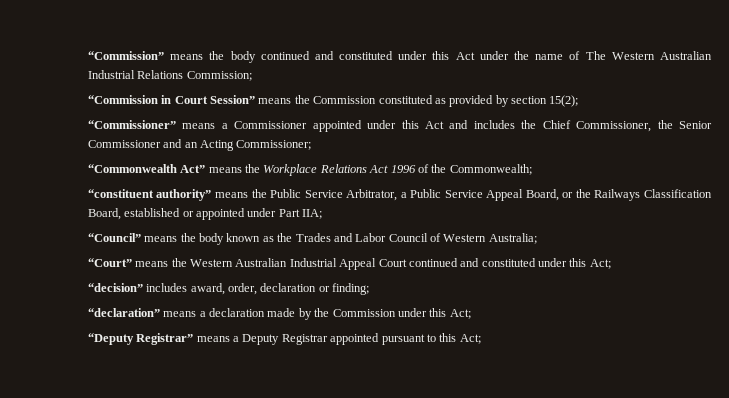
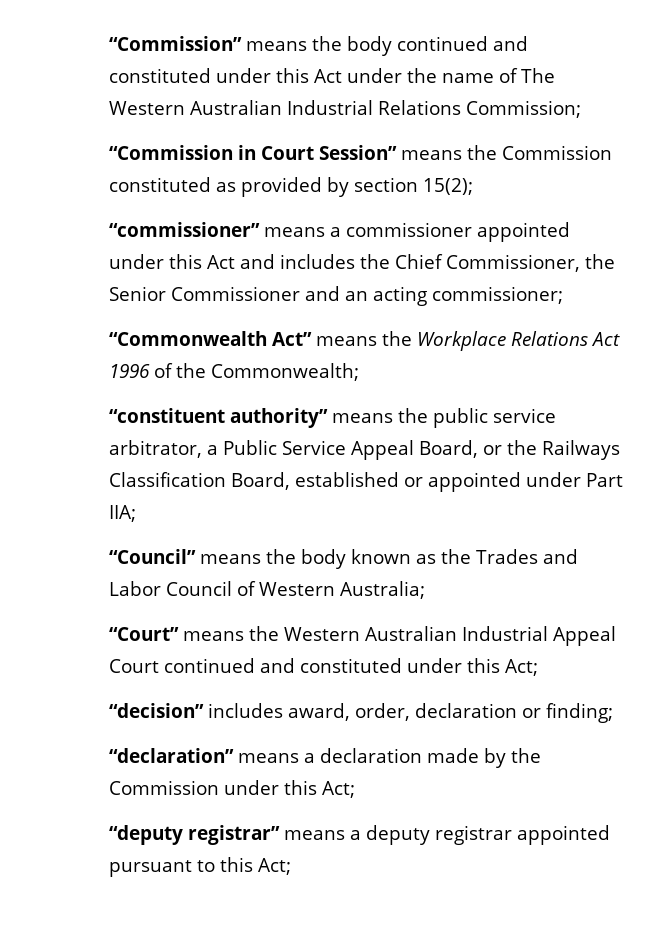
[87,120,308,129] “Commissioner” means a Commissioner -> [109,222,473,237] “commissioner” means a commissioner
[200,140,312,151] Acting Commissioner; -> [373,286,564,306] acting commissioner;
[270,189,398,201] Public Service Arbitrator, -> [433,408,557,428] [109,440,203,458] public service arbitrator,
[87,333,328,345] “Deputy Registrar” means a Deputy Registrar -> [109,825,513,845] “deputy registrar” means a deputy registrar

